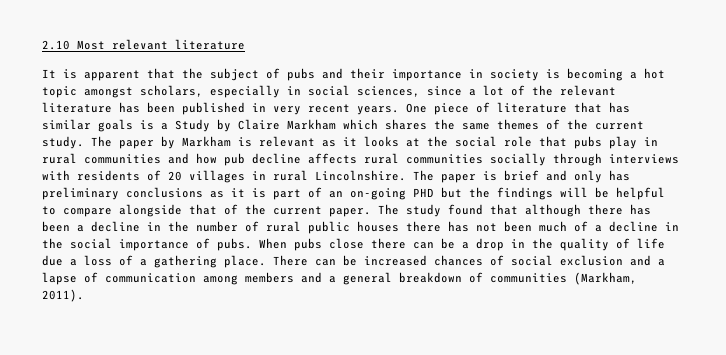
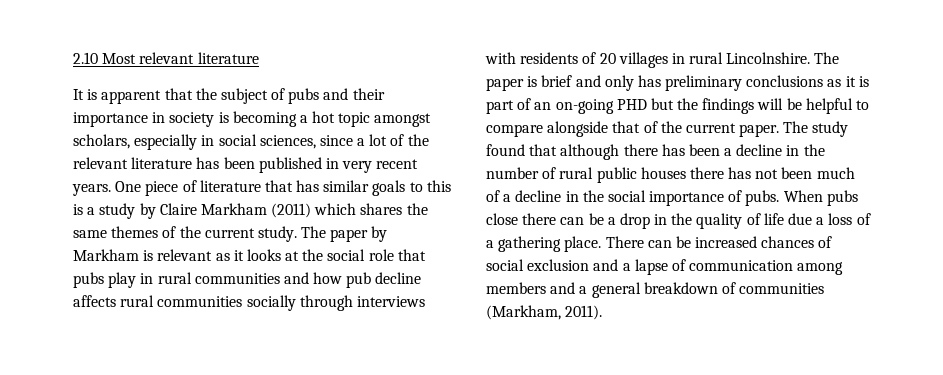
(133, 125) none -> [409,180,451,192] to this
[175,119,210,132] Study -> [99,203,136,219] study
(336, 124) none -> [271,203,312,218] (2011)

